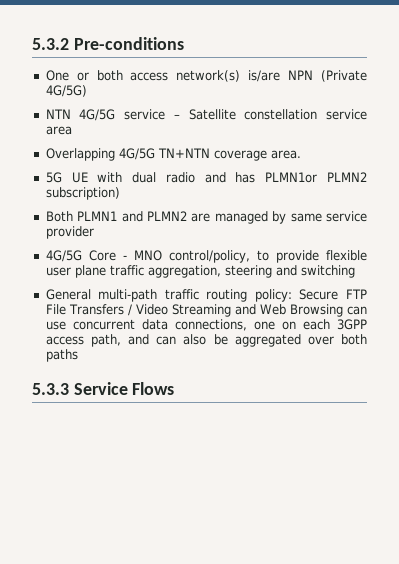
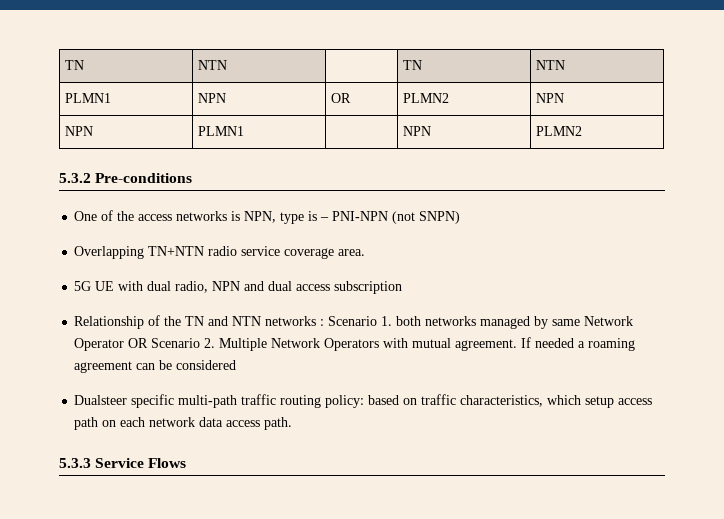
[32,37,184,50] [45,70,367,82] [45,85,87,97] [45,109,367,121] [45,126,72,135] [45,148,210,161] 5.3.2 Pre-conditions // One or both access network(s) is/are NPN (Private 4G/5G) // NTN 4G/5G service – Satellite constellation service area // Overlapping 4G/5G TN+NTN -> [65,60,85,70] [198,60,228,70] [403,60,423,70] [536,60,566,70] [65,93,112,103] [198,93,227,103] [331,93,352,103] [403,93,450,103] [536,93,565,103] [65,126,94,136] [198,126,245,136] [403,126,432,136] [536,126,583,136] [59,173,193,183] [74,210,461,224] [74,246,281,259] TN | NTN | | TN | NTN // PLMN1 | NPN | OR | PLMN2 | NPN // NPN | PLMN1 | | NPN | PLMN2 // 5.3.2 Pre-conditions // One of the access networks is NPN, type is – PNI-NPN (not SNPN) // Overlapping TN+NTN radio service
[165,172,367,183] [45,187,120,200] [45,211,367,224] [45,226,94,239] [45,250,367,263] [45,265,355,278] [45,289,367,302] [45,304,367,317] [45,319,367,331] [45,334,367,347] [45,349,78,362] radio and has PLMN1or PLMN2 subscription) // Both PLMN1 and PLMN2 are managed by same service provider // 4G/5G Core - MNO control/policy, to provide flexible user plane traffic aggregation, steering and switching // General multi-path traffic routing policy: Secure FTP File Transfers / Video Streaming and Web Browsing can use concurrent data connections, one on each 3GPP access path, and can also be aggregated over both paths -> [175,281,403,294] [74,315,634,329] [74,337,636,351] [74,360,237,373] [74,394,653,408] [74,417,293,430] radio, NPN and dual access subscription // Relationship of the TN and NTN networks : Scenario 1. both networks managed by same Network Operator OR Scenario 2. Multiple Network Operators with mutual agreement. If needed a roaming agreement can be considered // Dualsteer specific multi-path traffic routing policy: based on traffic characteristics, which setup access path on each network data access path.

